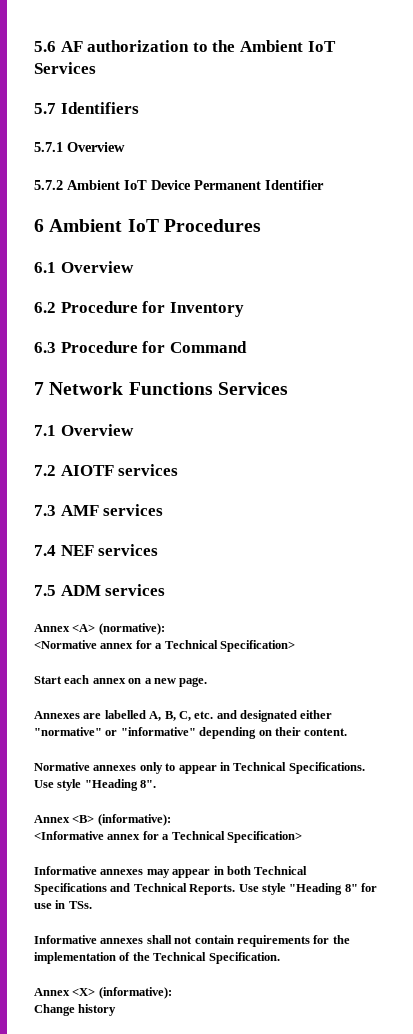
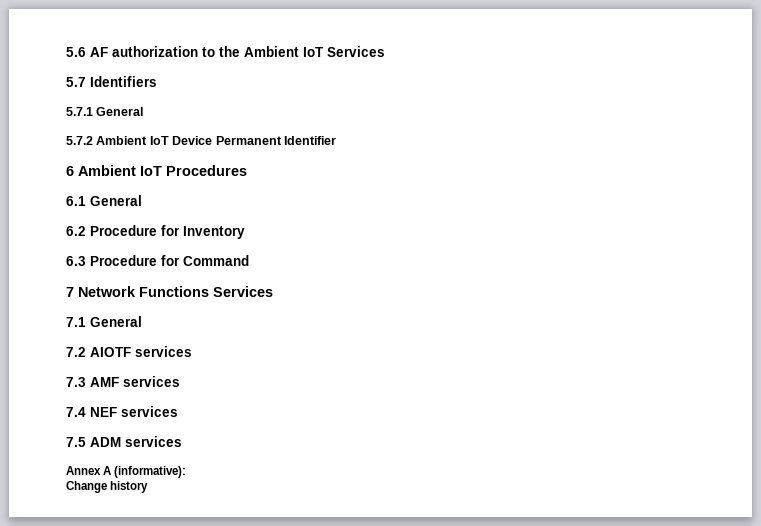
[67,142,125,152] Overview -> [96,107,144,116] General
[60,261,134,273] Overview -> [90,195,142,206] General
[60,424,134,436] Overview -> [90,316,142,327] General
[72,623,165,635] [34,640,295,652] [34,675,208,687] [34,710,333,722] [34,727,348,739] [34,762,365,774] [34,779,157,791] [34,814,171,826] [34,831,302,843] [34,866,308,878] [34,883,377,895] [34,900,92,909] [34,935,350,947] [34,952,280,964] [34,988,96,996] <A> (normative): // <Normative annex for a Technical Specification> // Start each annex on a new page. // Annexes are labelled A, B, C, etc. and designated either "normative" or "informative" depending on their content. // Normative annexes only to appear in Technical Specifications. Use style "Heading 8". // Annex <B> (informative): // <Informative annex for a Technical Specification> // Informative annexes may appear in both Technical Specifications and Technical Reports. Use style "Heading 8" for use in TSs. // Informative annexes shall not contain requirements for the implementation of the Technical Specification. // Annex <X> -> [103,466,112,475] A

